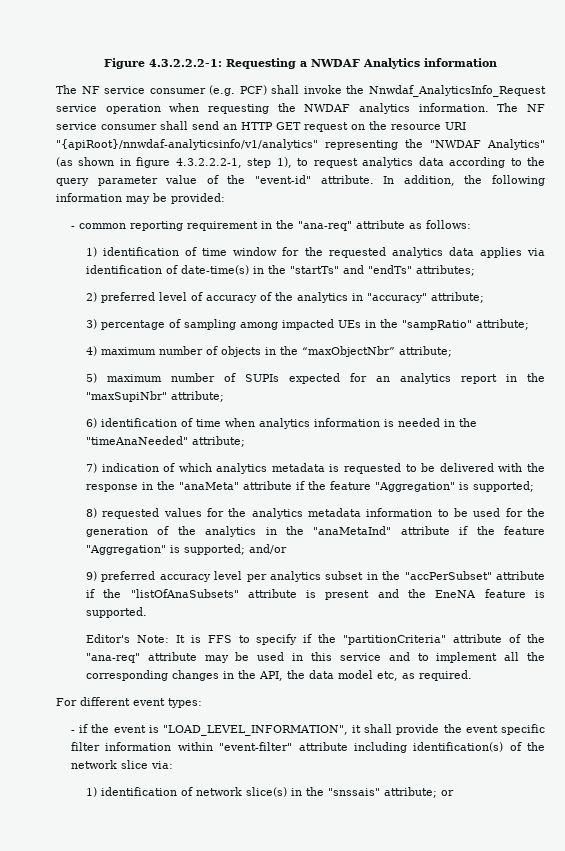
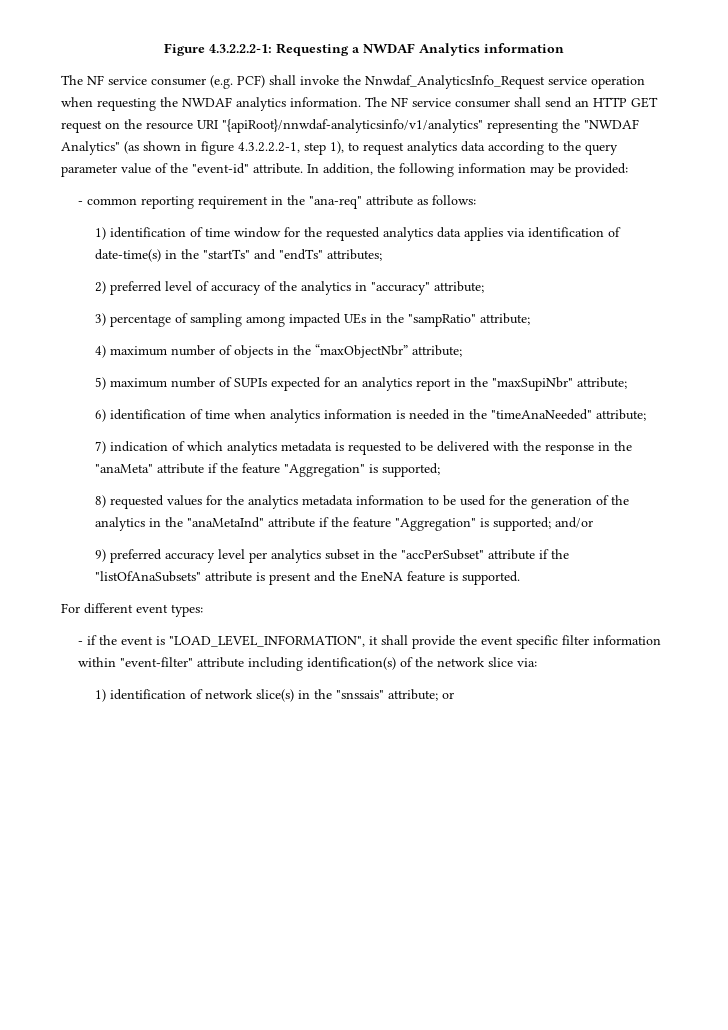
[85,634,545,645] [85,652,546,663] [85,670,472,681] // Editor's Note: It is FFS to specify if the "partitionCriteria" attribute of the "ana-req" attribute may be used in this service and to implement all the corresponding changes in the API, the data model etc, as required. -> (520, 578) none

